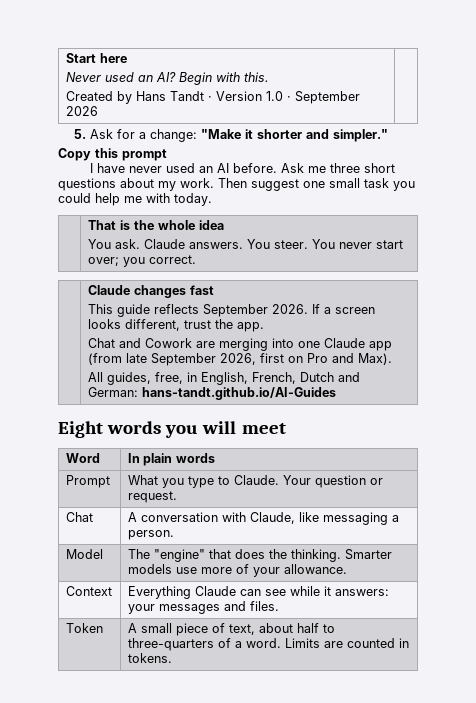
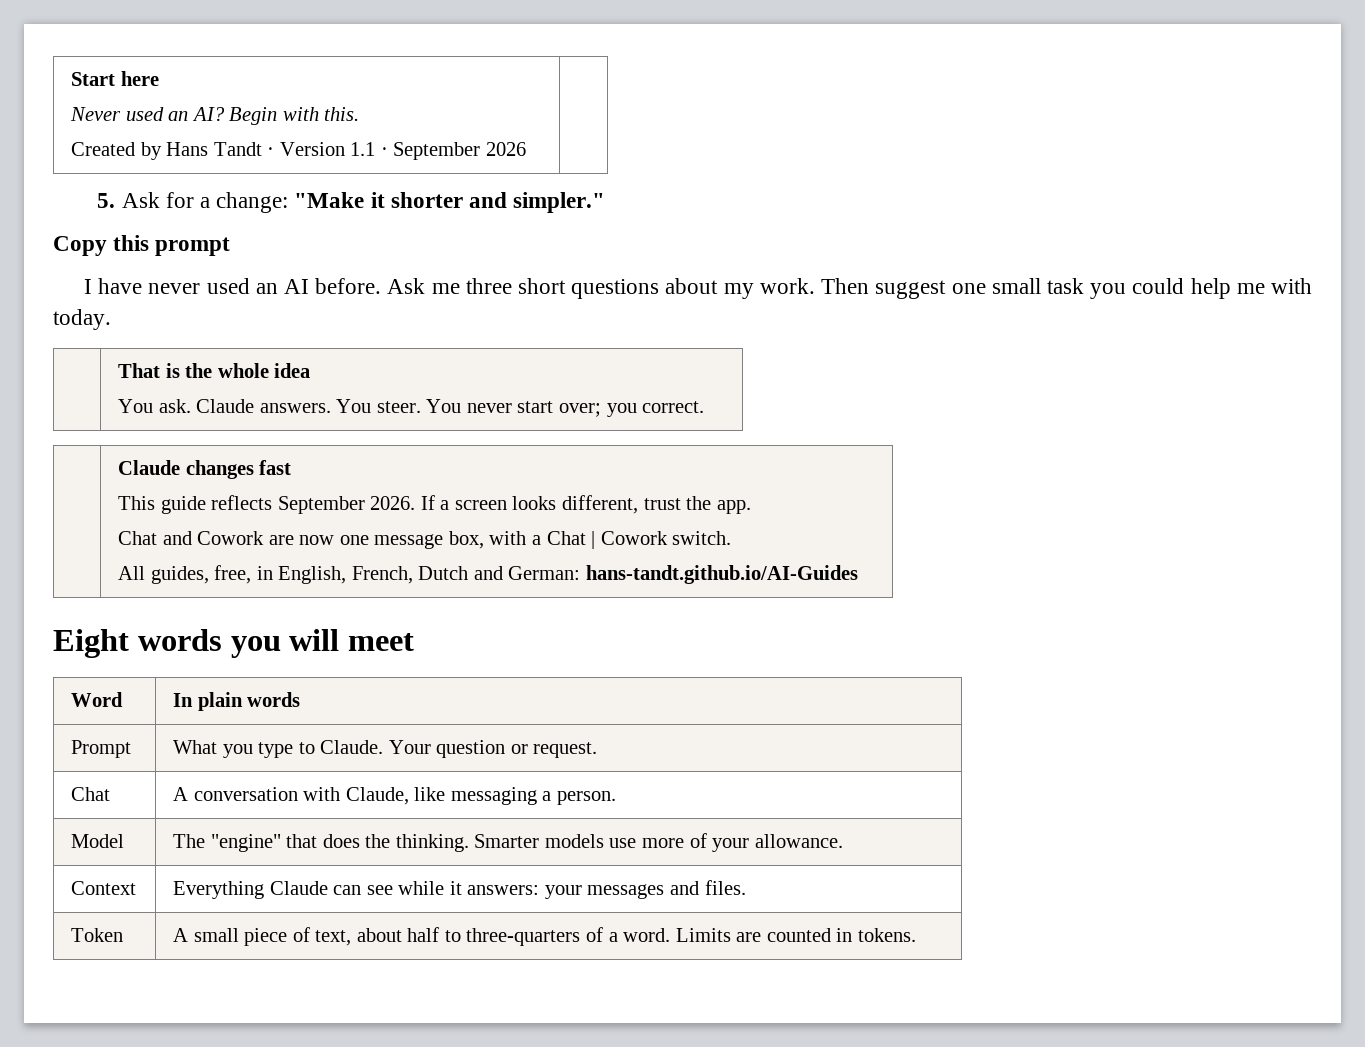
[265,91,283,101] 1.0 -> [350,142,376,156] 1.1
[218,338,392,351] [87,353,392,366] merging into one Claude app (from late September 2026, first on Pro and Max). -> [299,531,732,549] now one message box, with a Chat | Cowork switch.

